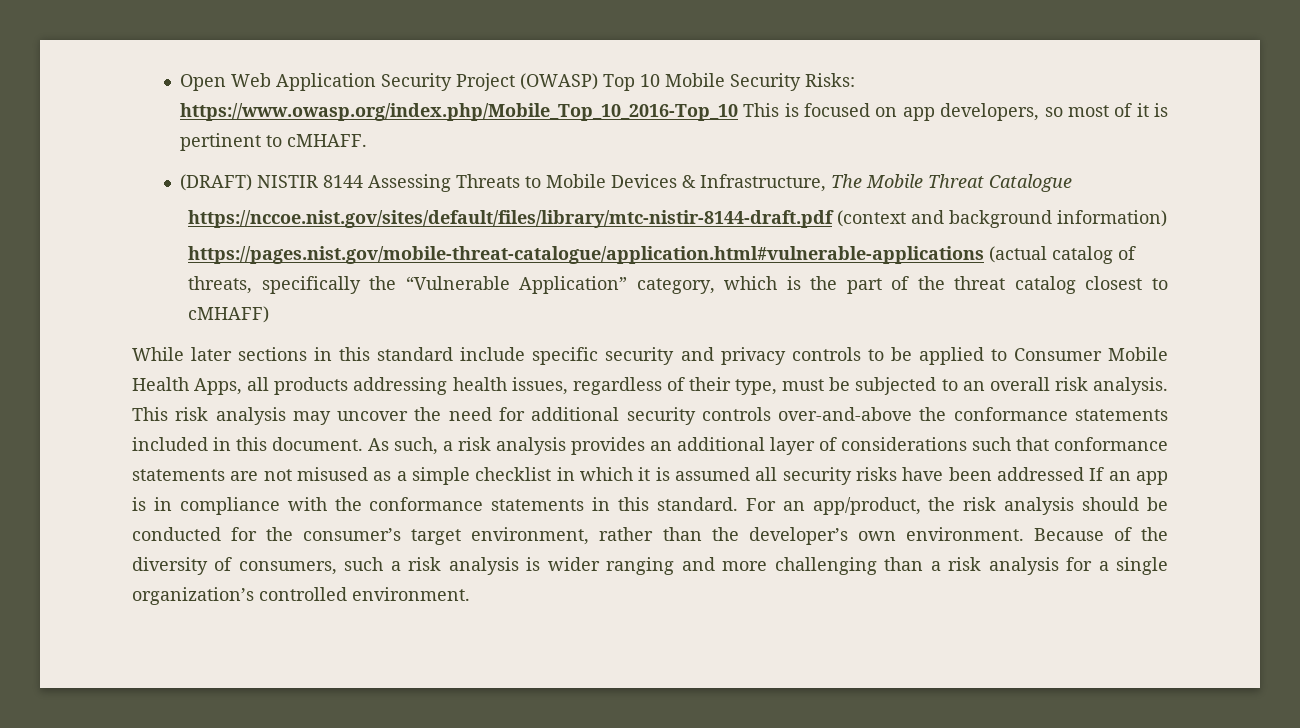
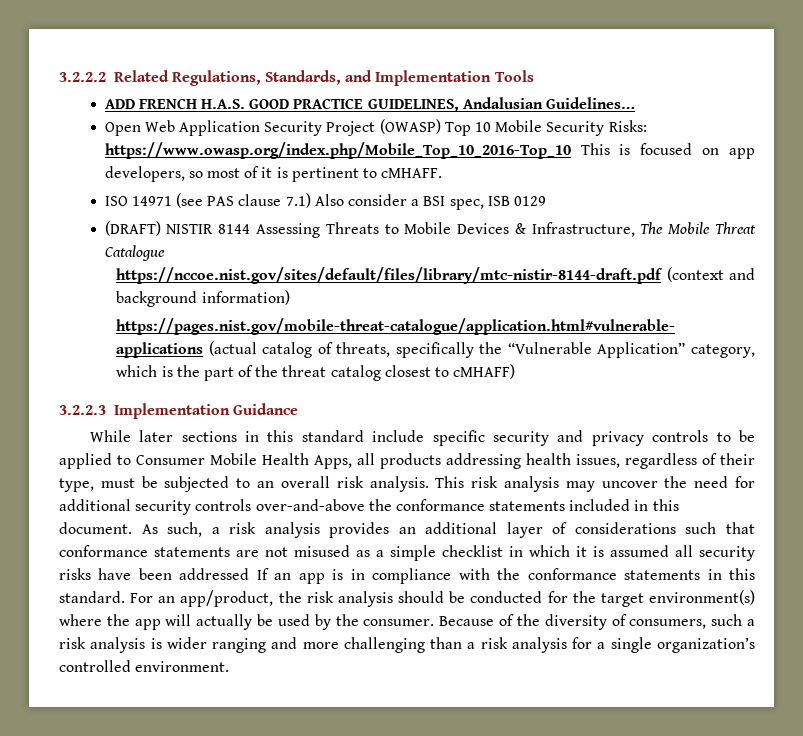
(179, 82) none -> [59,70,534,86] [104,97,636,112] 3.2.2.2 Related Regulations, Standards, and Implementation Tools // ADD FRENCH H.A.S. GOOD PRACTICE GUIDELINES, Andalusian Guidelines… //
(367, 140) none -> [104,193,546,210] // ISO 14971 (see PAS clause 7.1) Also consider a BSI spec, ISB 0129
(270, 314) none -> [59,403,298,419] // 3.2.2.3 Implementation Guidance
[303,527,1024,545] consumer’s target environment, rather than the developer’s own environment. -> [600,590,755,607] [59,614,435,630] target environment(s) where the app will actually be used by the consumer.

